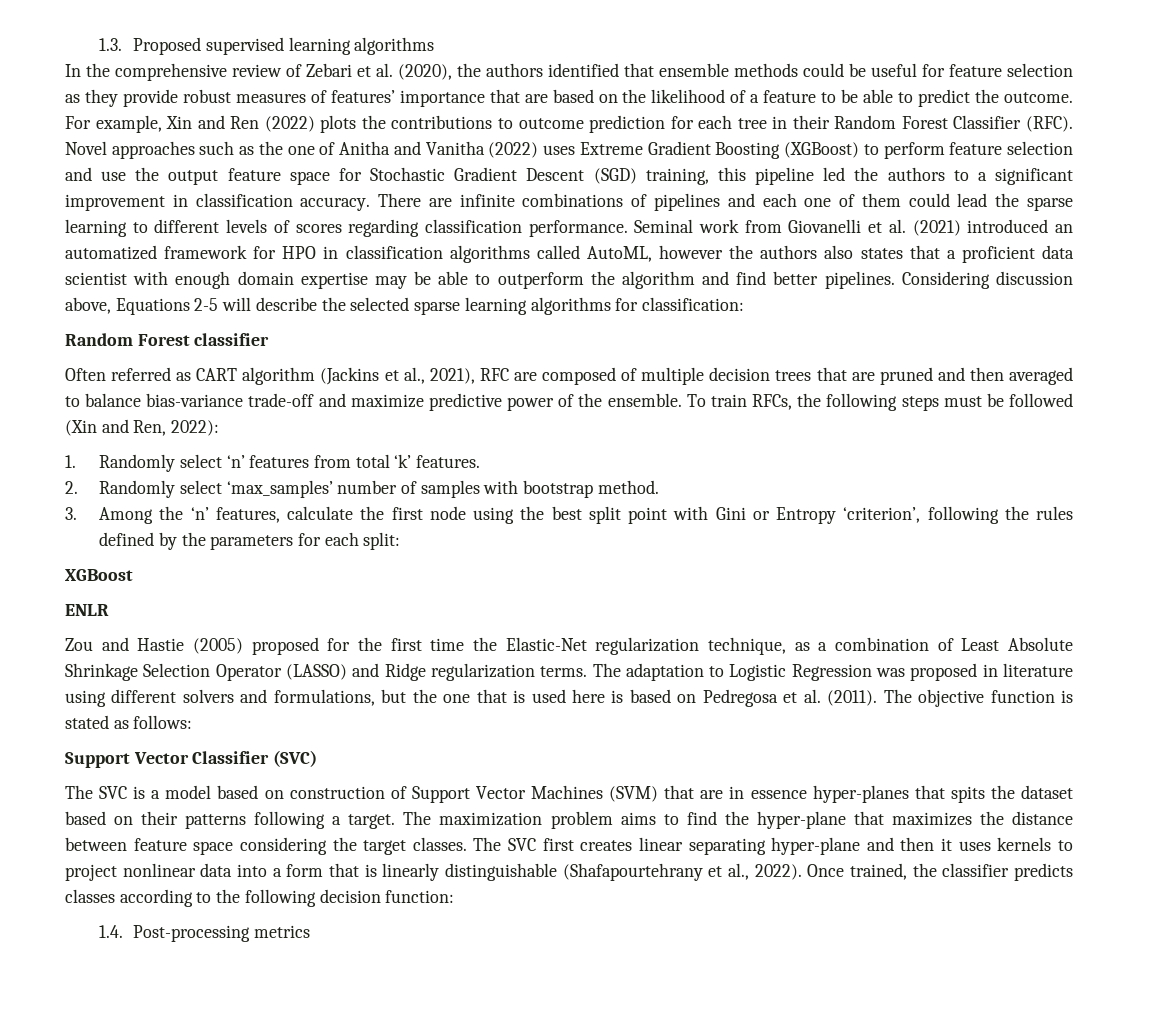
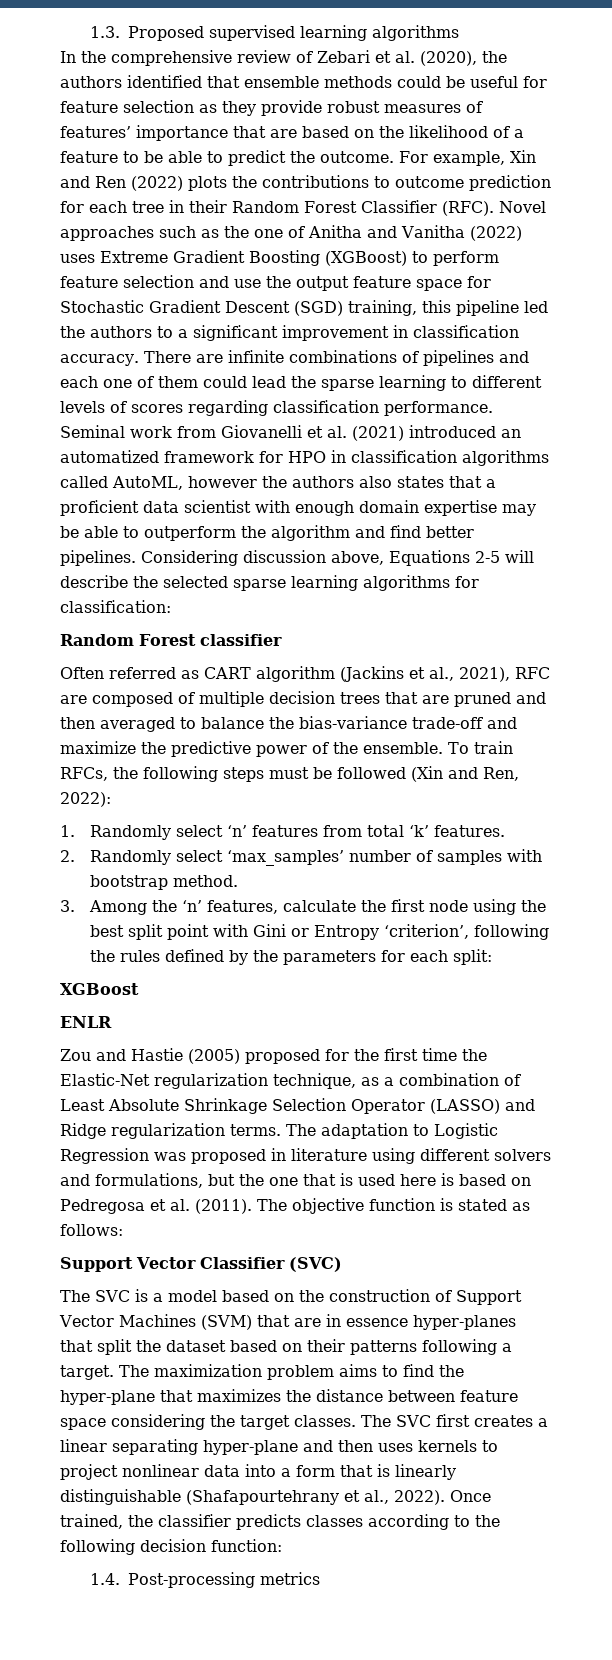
(142, 400) none -> [269,717,294,729] the
(424, 401) none -> [141,742,166,754] the
(284, 794) none -> [299,1290,324,1302] the
[950,786,985,803] spits -> [97,1339,132,1355] split
(633, 845) none -> [538,1418,548,1427] a
[941,838,953,851] it -> (373, 1446) none

